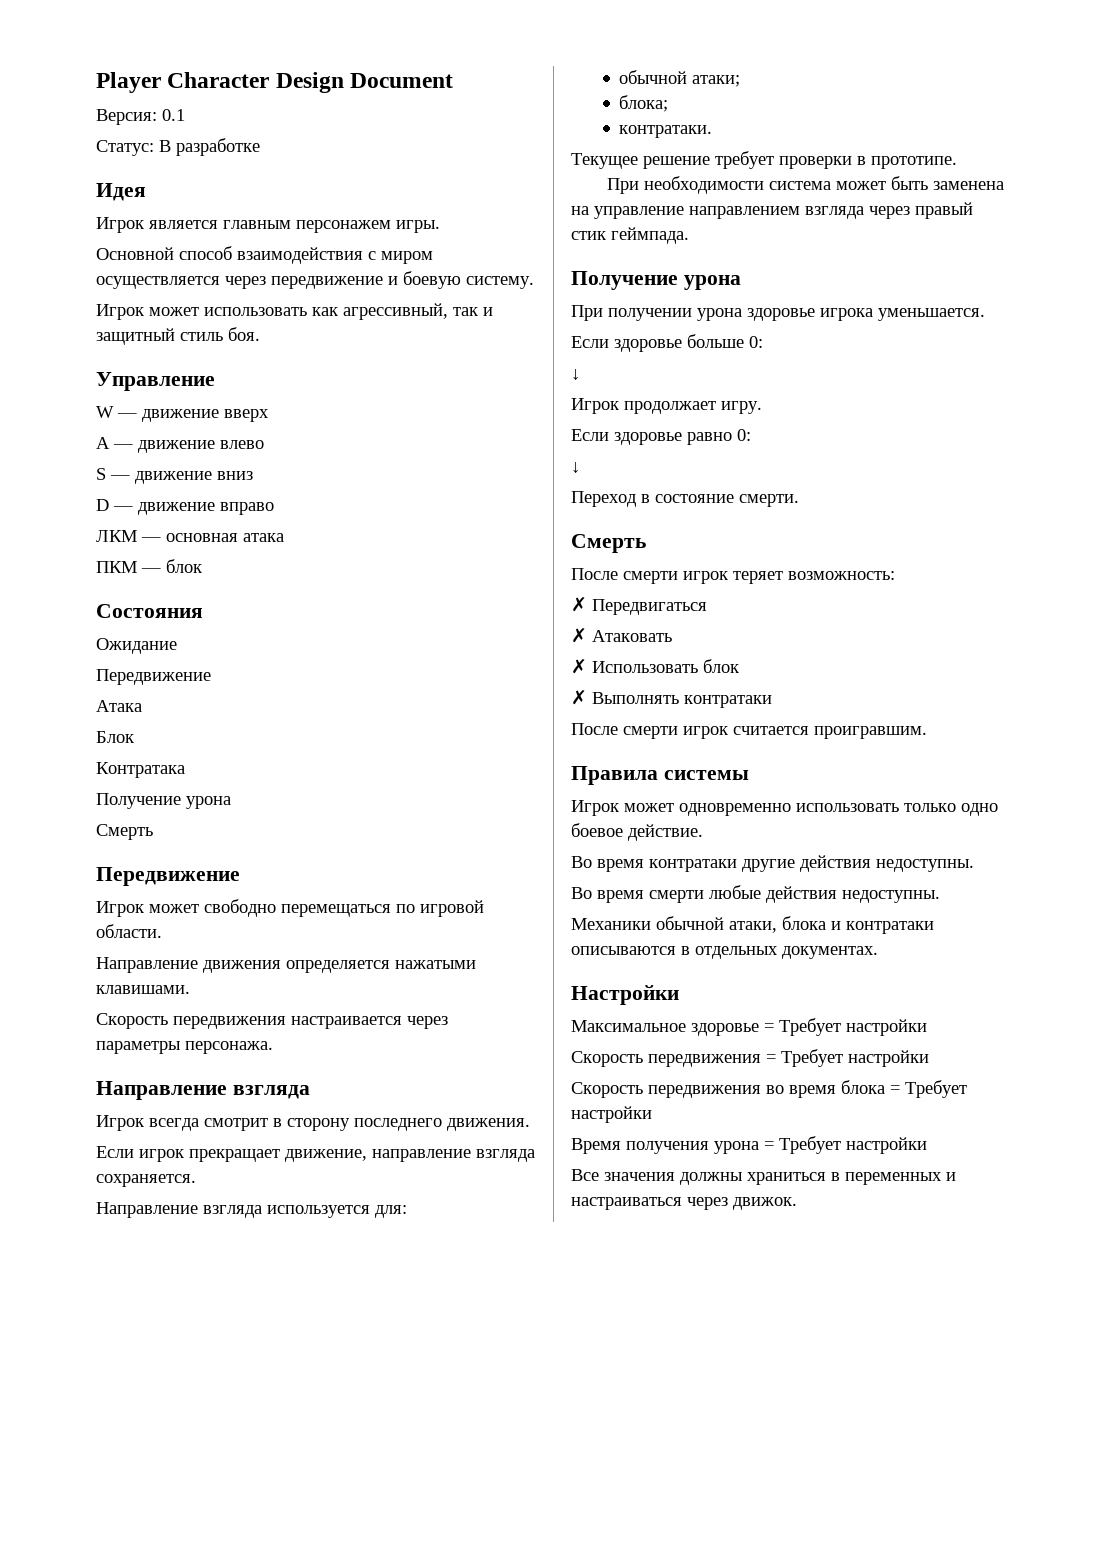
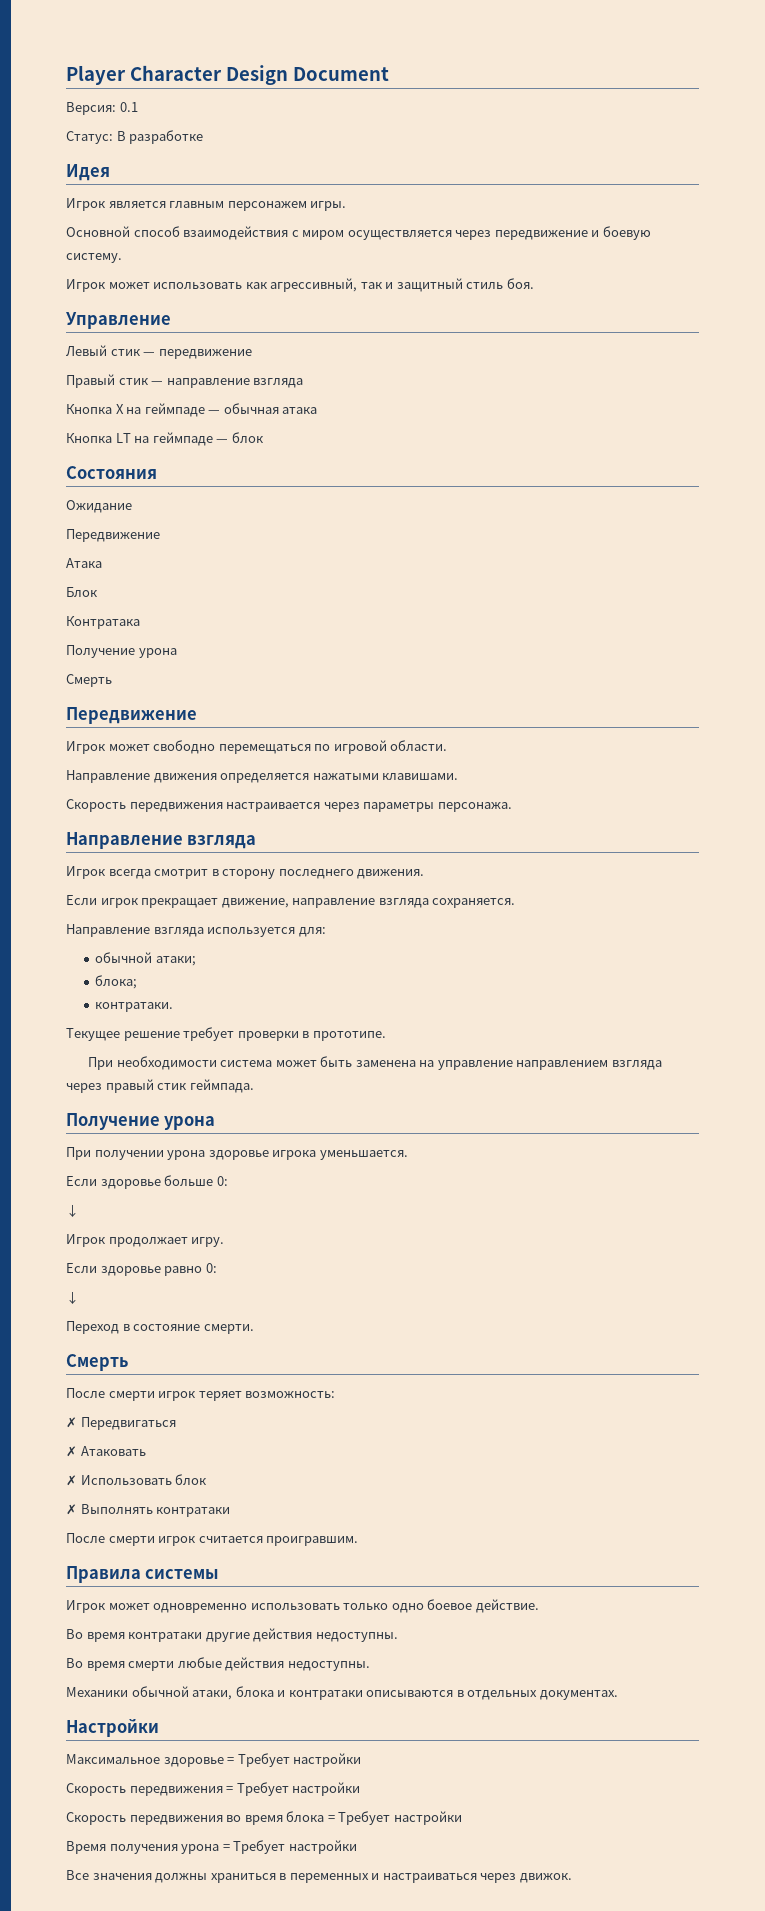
[96,406,269,422] [96,437,264,453] [96,468,253,484] [96,499,274,515] [96,530,284,542] [96,561,137,573] W — движение вверх // A — движение влево // S — движение вниз // D — движение вправо // ЛКМ — основная атака // ПКМ -> [66,345,252,359] [66,374,304,388] [66,403,318,417] [66,432,213,446] Левый стик — передвижение // Правый стик — направление взгляда // Кнопка X на геймпаде — обычная атака // Кнопка LT на геймпаде

